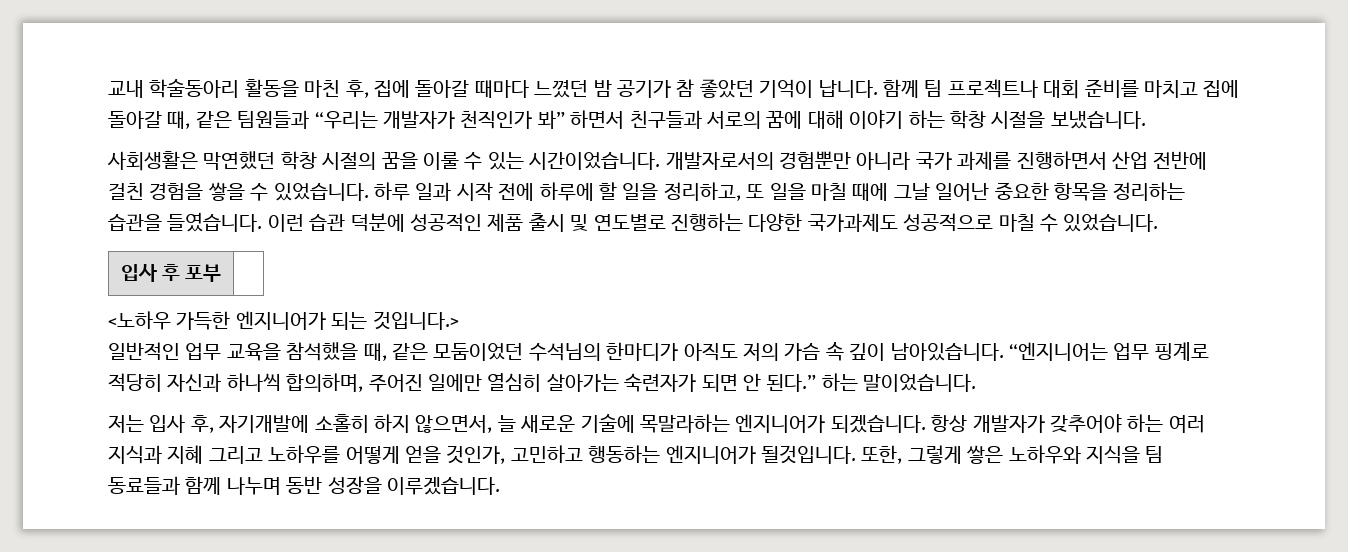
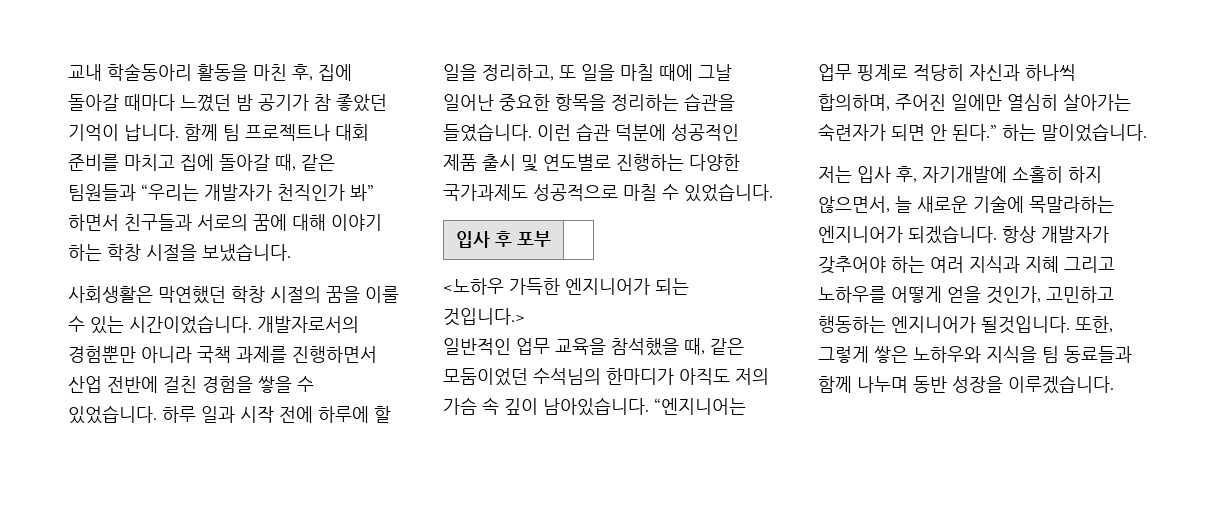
[915,152,952,170] 국가 -> [197,346,231,363] 국책

